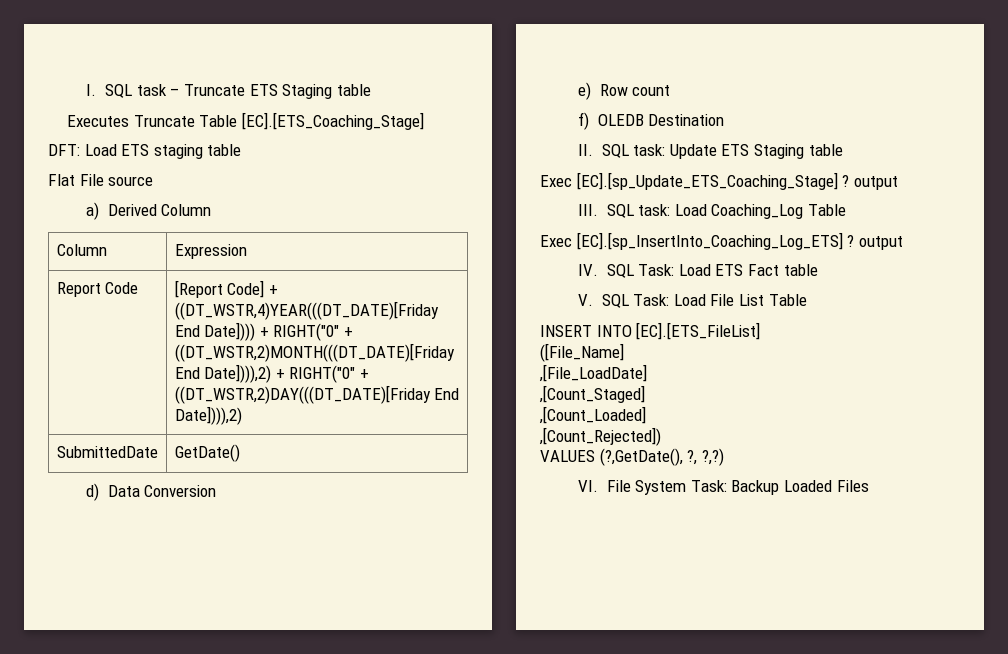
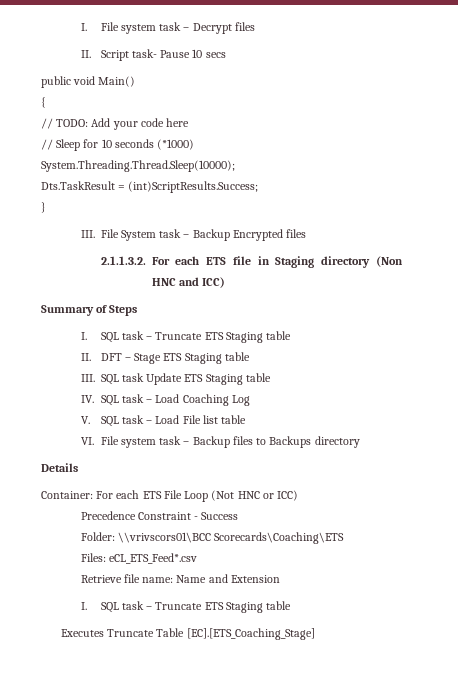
[86,84,97,96] I. -> [80,22,255,34] [80,49,226,61] [41,76,136,88] [41,97,46,108] [41,118,190,130] [41,139,195,151] [41,160,235,172] [41,181,259,193] [41,202,46,213] [80,229,307,241] [100,256,403,268] [151,277,226,288] [41,305,138,316] [80,331,292,343] [80,352,250,364] [80,373,271,385] [80,394,250,406] [80,415,247,427] [80,436,360,448] [41,463,78,472] [41,490,299,502] [80,511,239,520] [80,532,345,544] [80,553,197,564] [80,574,280,583] [80,602,87,610] I. File system task – Decrypt files // II. Script task- Pause 10 secs // public void Main() // { // // TODO: Add your code here // // Sleep for 10 seconds (*1000) // System.Threading.Thread.Sleep(10000); // Dts.TaskResult = (int)ScriptResults.Success; // } // III. File System task – Backup Encrypted files // 2.1.1.3.2. For each ETS file in Staging directory (Non HNC and ICC) // Summary of Steps // I. SQL task – Truncate ETS Staging table // II. DFT – Stage ETS Staging table // III. SQL task Update ETS Staging table // IV. SQL task – Load Coaching Log // V. SQL task – Load File list table // VI. File system task – Backup files to Backups directory // Details // Container: For each ETS File Loop (Not HNC or ICC) // Precedence Constraint - Success // Folder: \\vrivscors01\BCC Scorecards\Coaching\ETS // Files: eCL_ETS_Feed*.csv // Retrieve file name: Name and Extension // I.
[48,144,242,159] [48,174,154,186] [86,202,212,220] [56,244,107,256] [174,244,247,259] [56,282,139,297] [174,280,278,298] [174,301,439,320] [174,322,353,341] [174,343,455,362] [174,364,369,383] [174,385,460,404] [174,406,242,425] [56,446,158,458] [174,444,240,462] [86,483,217,501] [578,82,671,100] [578,112,725,130] [578,144,843,159] [540,172,898,190] [578,204,846,219] [540,232,903,250] [578,264,818,278] [578,294,807,308] [540,322,761,340] [540,343,624,362] [539,364,647,382] [539,385,645,403] [539,406,646,424] [539,427,661,446] [540,448,724,466] [578,480,869,495] // DFT: Load ETS staging table // Flat File source // a) Derived Column // Column | Expression // Report Code | [Report Code] + ((DT_WSTR,4)YEAR(((DT_DATE)[Friday End Date]))) + RIGHT("0" + ((DT_WSTR,2)MONTH(((DT_DATE)[Friday End Date]))),2) + RIGHT("0" + ((DT_WSTR,2)DAY(((DT_DATE)[Friday End Date]))),2) // SubmittedDate | GetDate() // d) Data Conversion // e) Row count // f) OLEDB Destination // II. SQL task: Update ETS Staging table // Exec [EC].[sp_Update_ETS_Coaching_Stage] ? output // III. SQL task: Load Coaching_Log Table // Exec [EC].[sp_InsertInto_Coaching_Log_ETS] ? output // IV. SQL Task: Load ETS Fact table // V. SQL Task: Load File List Table // INSERT INTO [EC].[ETS_FileList] // ([File_Name] // ,[File_LoadDate] // ,[Count_Staged] // ,[Count_Loaded] // ,[Count_Rejected]) // VALUES (?,GetDate(), ?, ?,?) // VI. File System Task: Backup Loaded Files -> (315, 634) none

